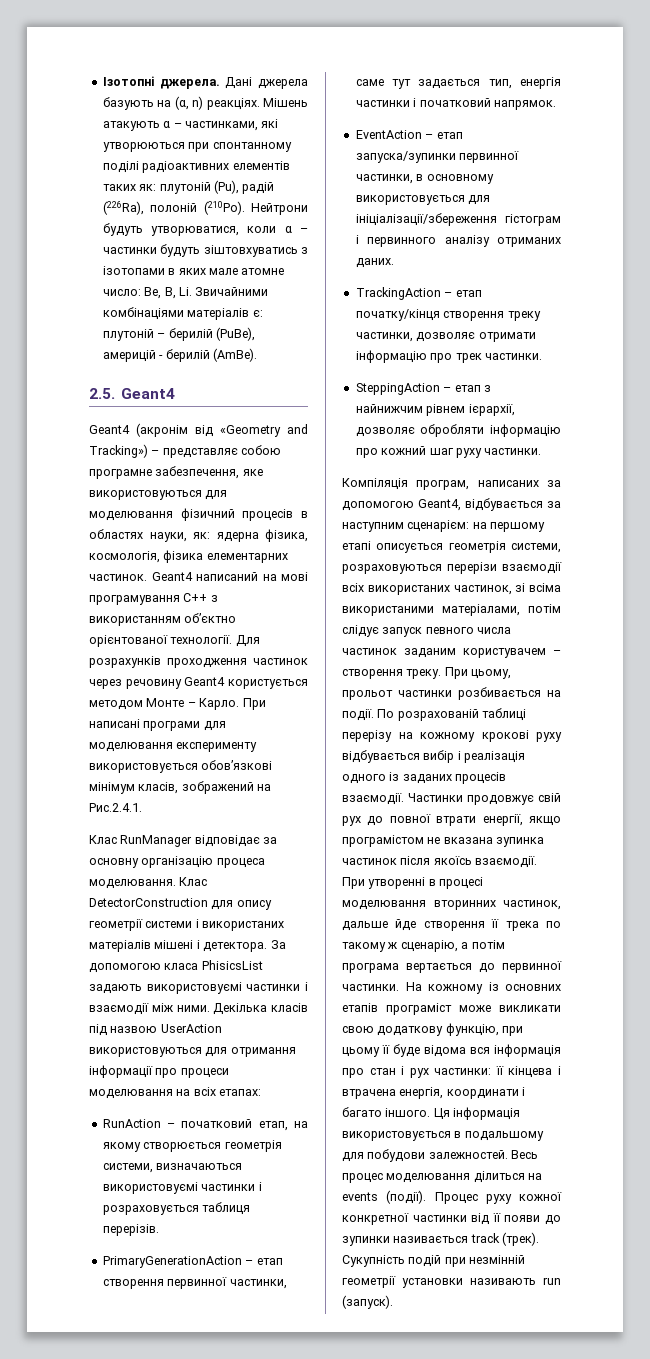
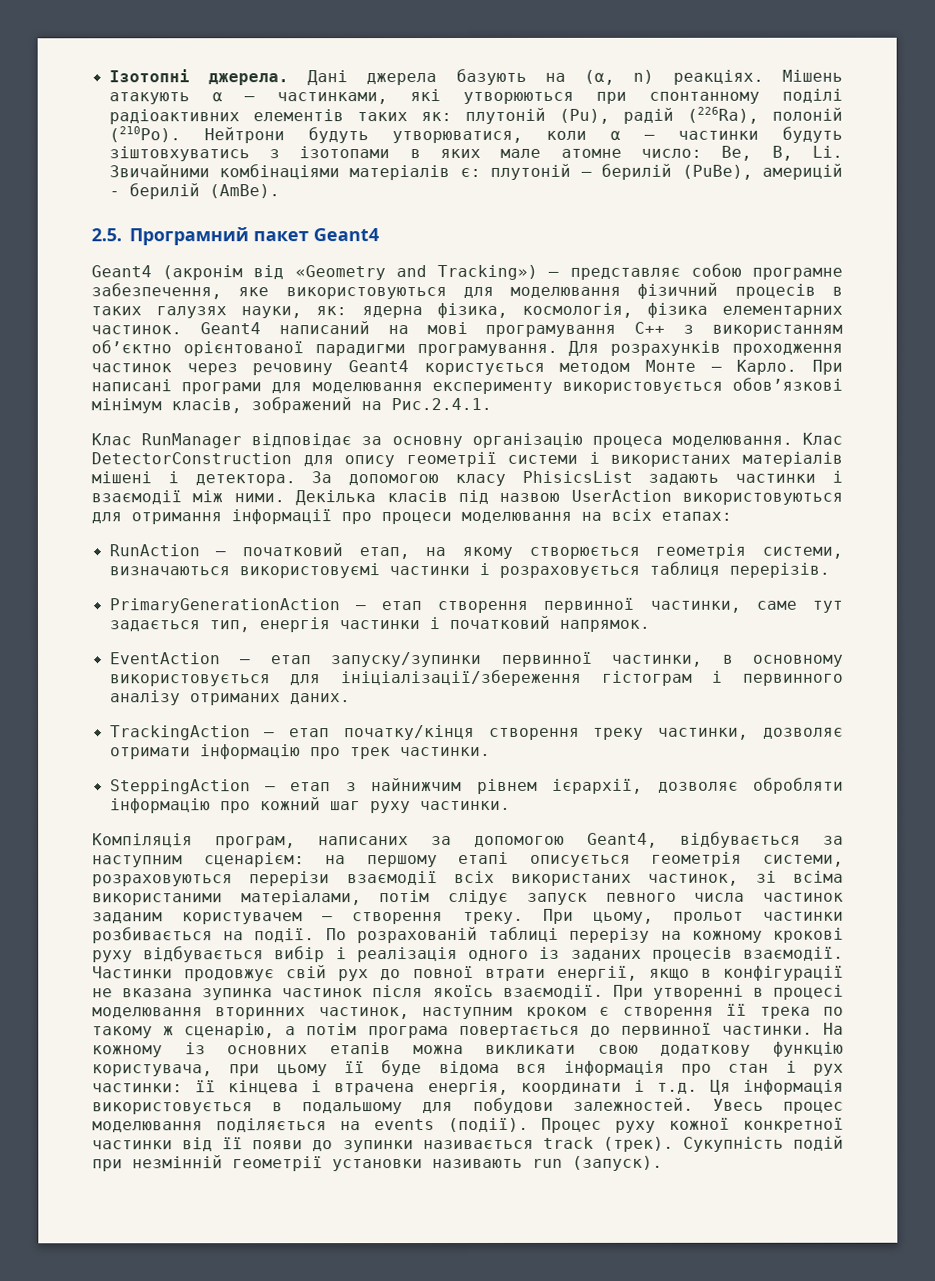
(115, 393) none -> [129,227,309,246] Програмний пакет
[89,529,143,539] областях -> [91,306,228,319] таких галузях
[170,635,233,644] технології. -> [314,343,558,357] парадигми програмування.
[164,963,199,970] класа -> [454,473,506,487] класу
[146,982,242,994] використовуємі -> (720, 479) none
[355,151,456,163] запуска/зупинки -> [331,651,483,668] запуску/зупинки
[342,835,424,847] програмістом -> [700,965,845,981] в конфігурації
[342,919,417,931] дальше йде -> [422,1006,611,1020] наступним кроком є
[406,963,472,973] вертається -> [458,1025,580,1039] повертається
[386,1003,491,1015] програміст може -> [412,1045,464,1055] можна
[445,1023,499,1036] функцію, -> [773,1041,844,1057] [92,1064,213,1077] функцію користувача,
[342,1107,431,1117] багато іншого. -> [656,1082,698,1094] т.д.
[511,1150,539,1159] Весь -> [712,1098,764,1111] Увесь
[473,1171,525,1183] ділиться -> [215,1118,327,1133] поділяється

